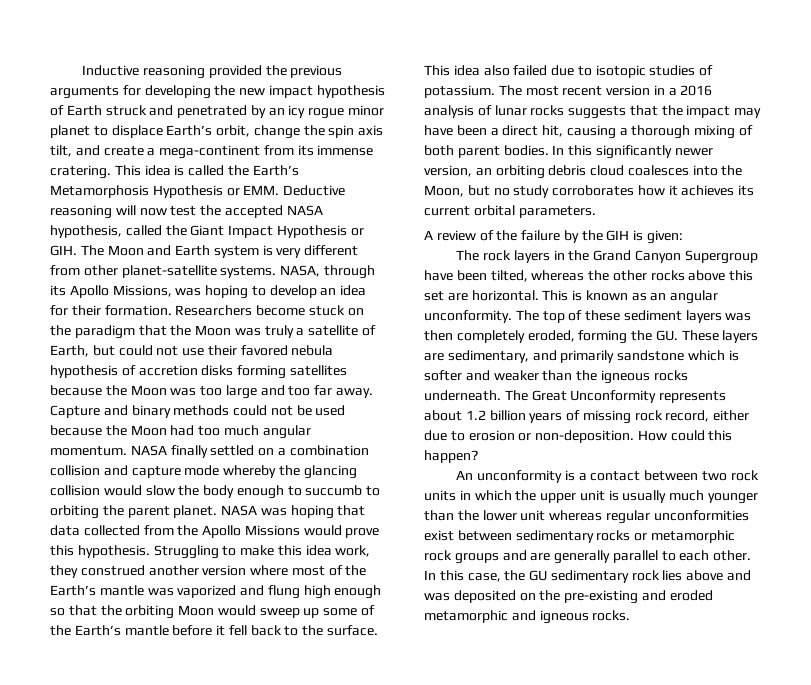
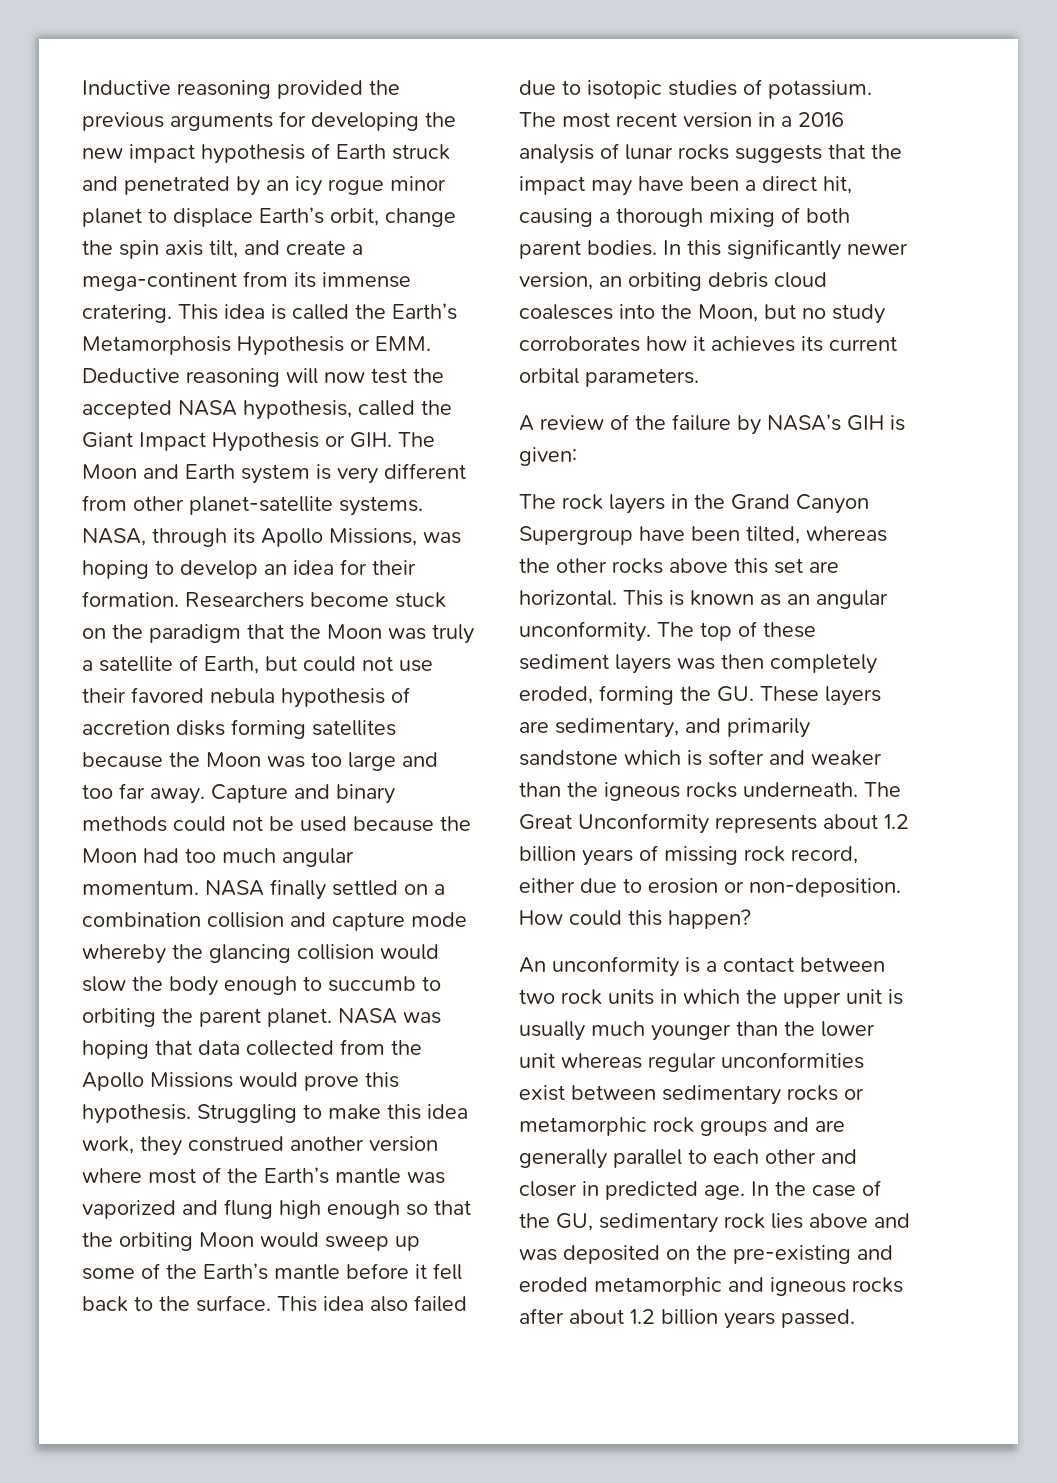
[581,230,603,241] the -> [767,414,841,431] NASA’s
[713,550,752,561] [424,570,548,582] other. In this case, the GU -> [765,1149,857,1164] [519,1180,881,1200] [519,1213,593,1231] other and closer in predicted age. In the case of the GU,
[592,610,631,621] rocks. -> [852,1277,903,1293] [519,1308,855,1329] rocks after about 1.2 billion years passed.

